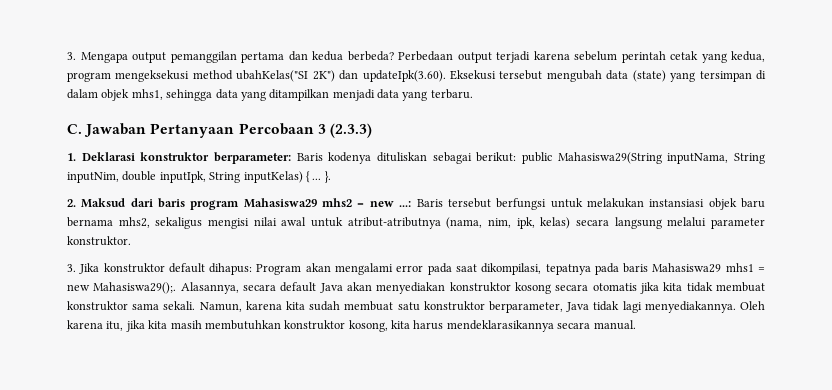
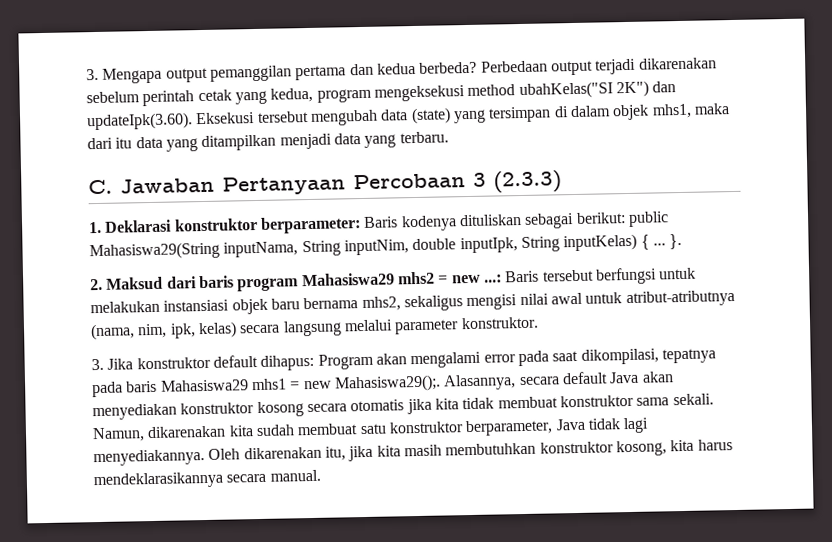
[533,51,570,60] karena -> [638,57,717,70] dikarenakan
[166,89,213,101] sehingga -> [693,103,730,115] [87,137,133,150] maka dari itu
[245,301,282,310] karena -> [147,425,227,439] dikarenakan
[67,320,103,329] karena -> [243,446,322,460] dikarenakan

